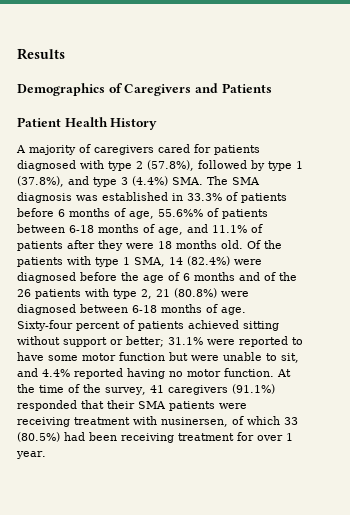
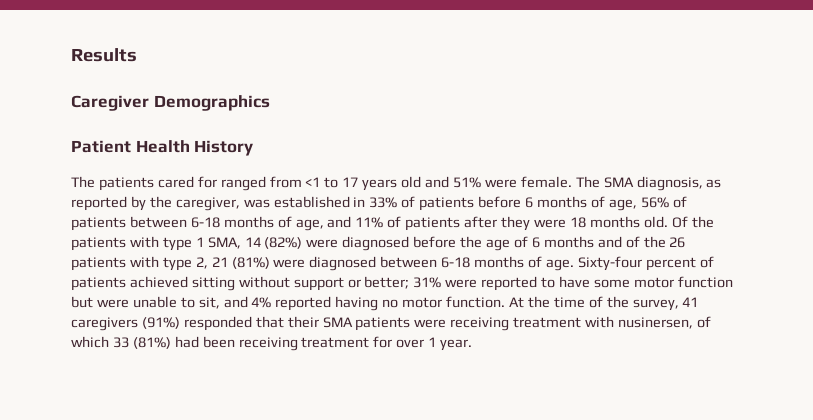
(65, 54) none -> [71,95,149,111] Caregiver
[108,83,272,96] of Caregivers and Patients -> (270, 103) none
[16,144,260,155] [17,160,303,171] [17,176,260,187] [17,192,72,203] A majority of caregivers cared for patients diagnosed with type 2 (57.8%), followed by type 1 (37.8%), and type 3 (4.4%) SMA. The SMA diagnosis -> [71,176,722,191] [71,196,240,211] The patients cared for ranged from <1 to 17 years old and 51% were female. The SMA diagnosis, as reported by the caregiver,
[187,193,222,201] 33.3% -> [369,197,398,208] 33%
[158,209,203,217] 55.6%% -> [640,197,669,208] 56%
[212,225,247,233] 11.1% -> [355,217,384,228] 11%
[187,256,230,266] (82.4%) -> [264,237,303,249] (82%)
[174,288,217,298] (80.8%) -> [231,257,270,269] (81%)
[168,337,203,345] 31.1% -> [413,277,442,288] 31%
[42,369,70,377] 4.4% -> [251,297,272,308] 4%
[231,384,275,394] (91.1%) -> [141,317,180,329] (91%)
[17,432,60,442] (80.5%) -> [132,337,171,349] (81%)

